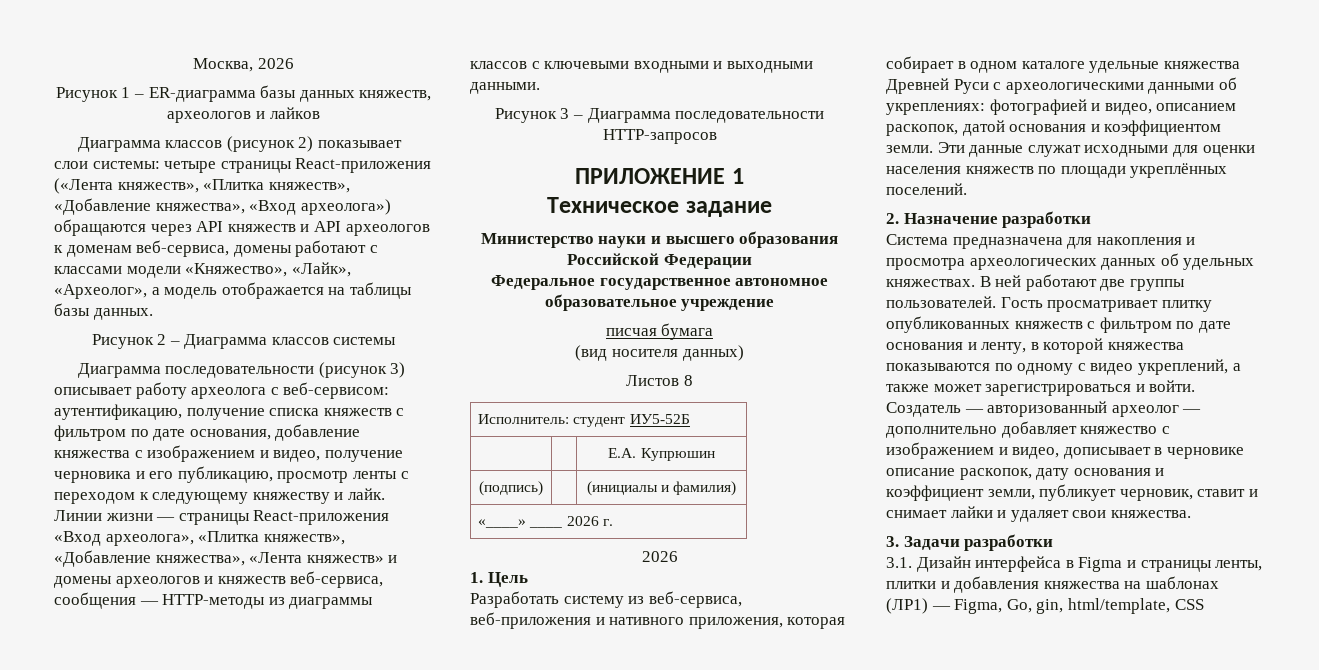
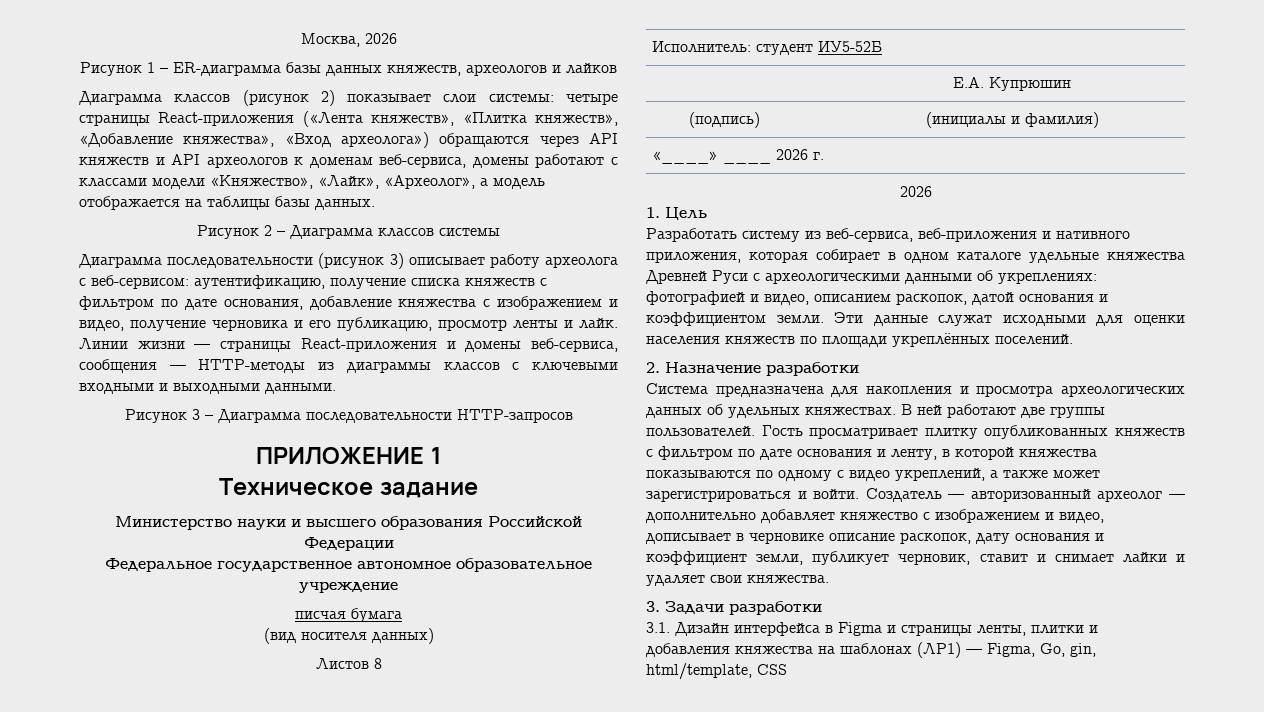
[400,471,409,479] [54,492,330,504] с переходом к следующему княжеству -> (558, 324) none
[54,531,345,546] [54,550,398,567] [54,576,286,588] «Вход археолога», «Плитка княжеств», «Добавление княжества», «Лента княжеств» и домены археологов и княжеств -> [446,341,522,352] и домены

